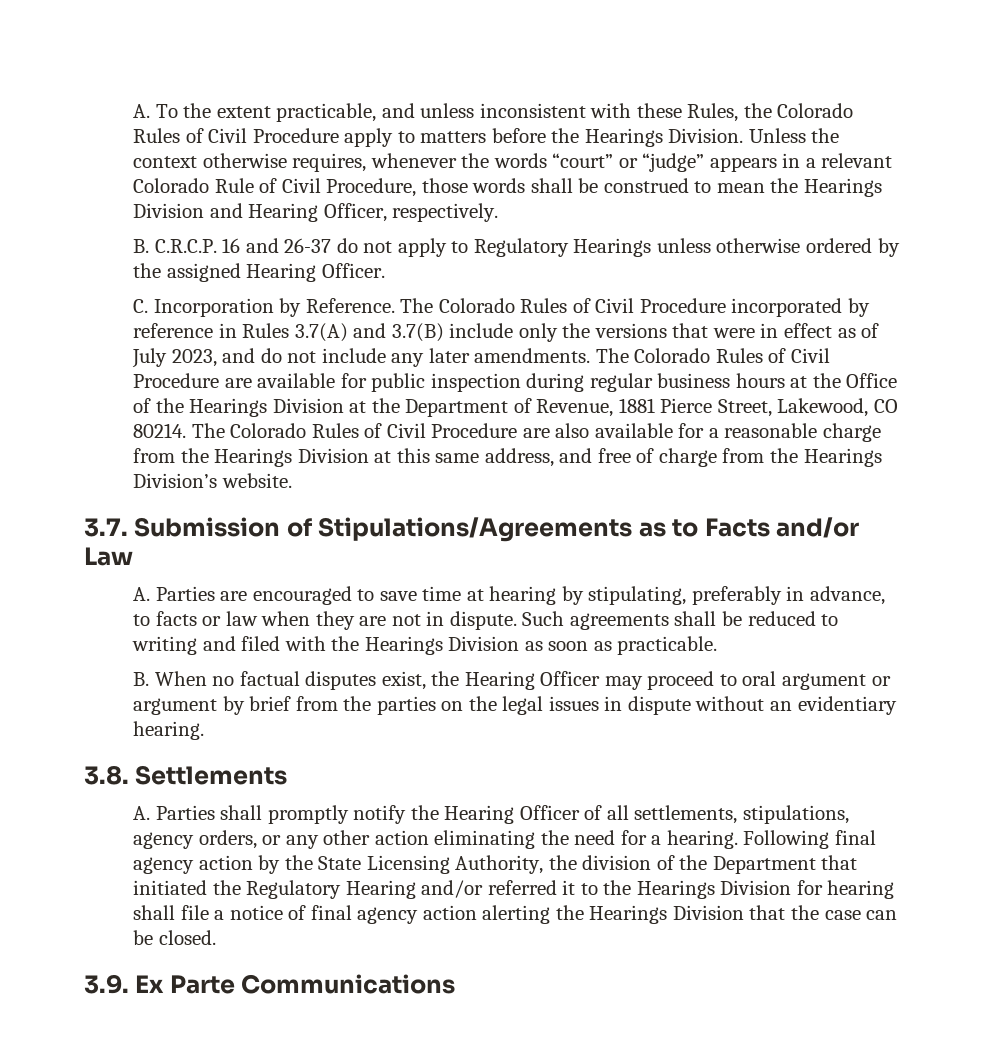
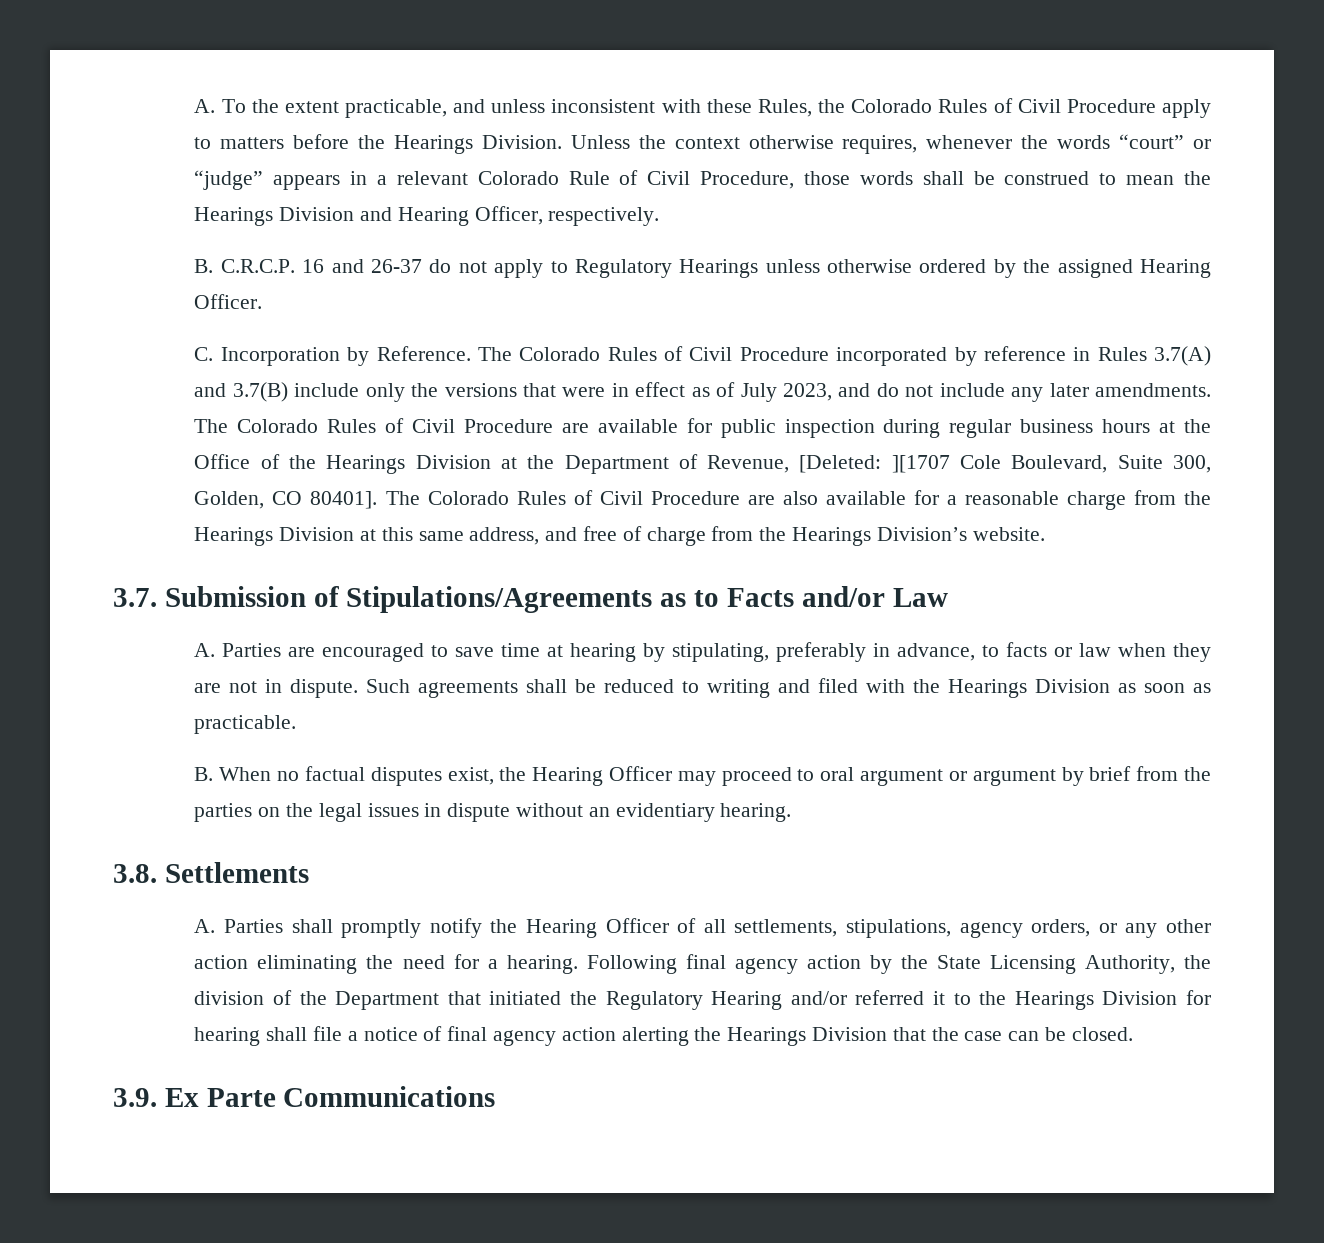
[618,398,898,417] [133,423,187,438] 1881 Pierce Street, Lakewood, CO 80214. -> [799,455,1211,473] [194,491,378,509] [Deleted: ][1707 Cole Boulevard, Suite 300, Golden, CO 80401].

